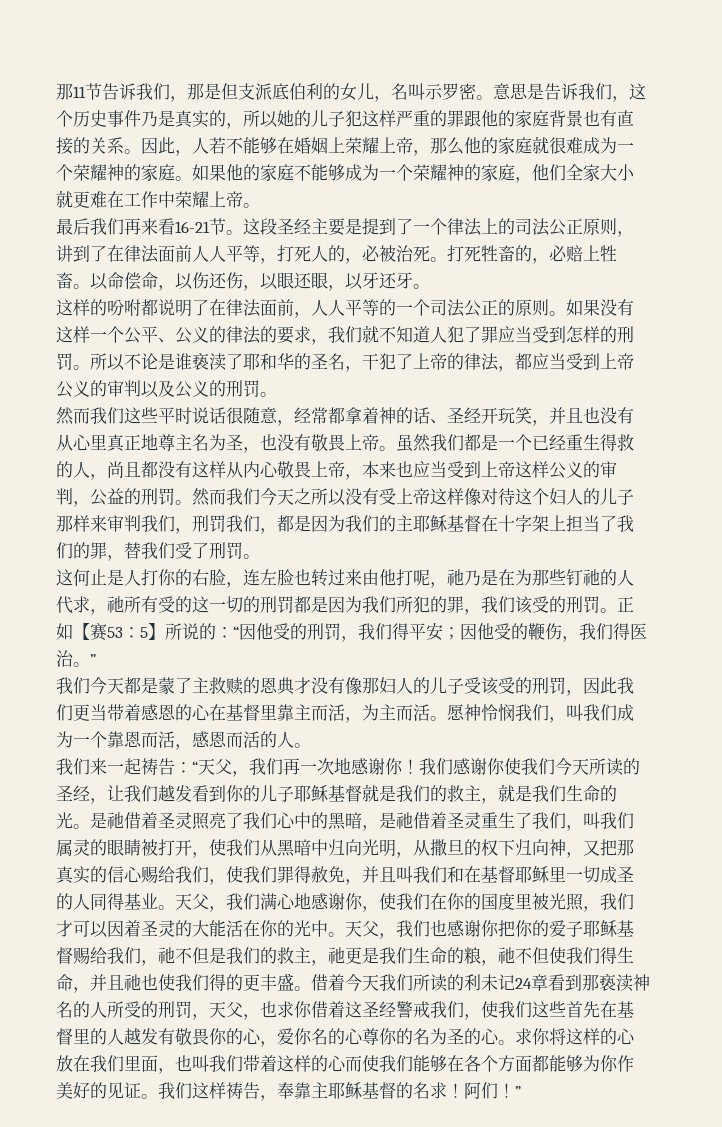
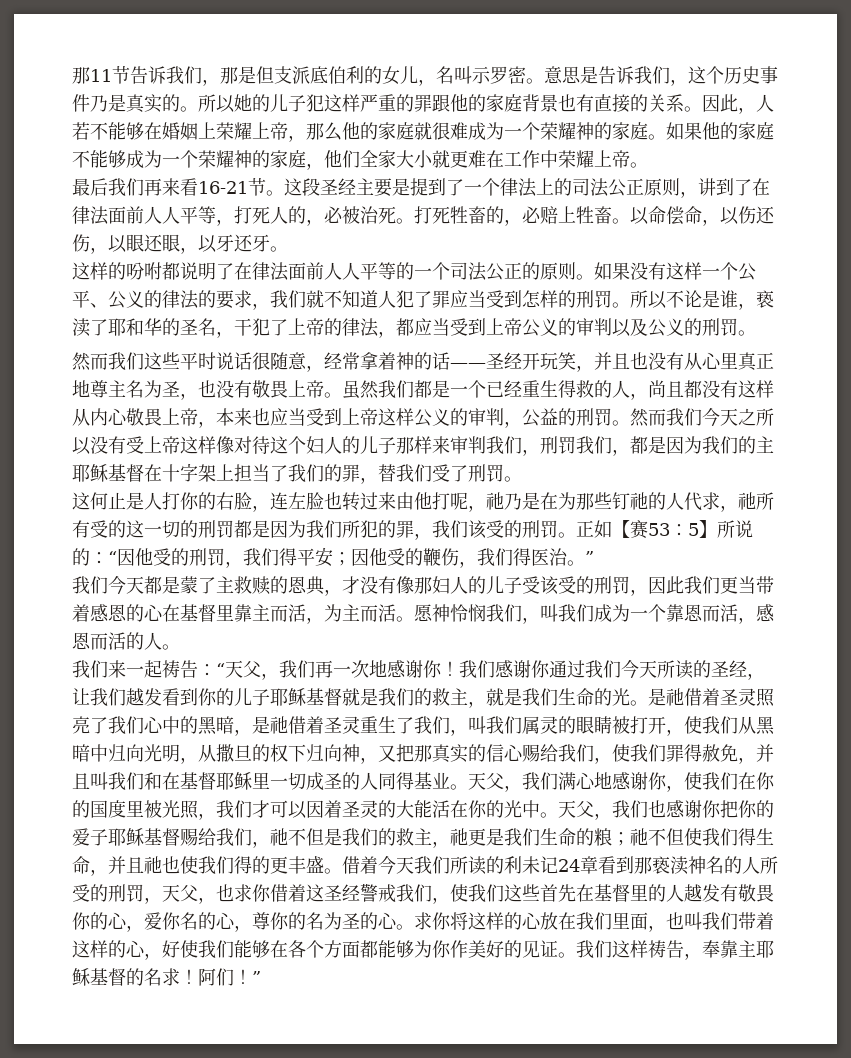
[226,123,243,129] ， -> [180,106,198,112] 。
[294,312,311,318] ， -> (324, 271) none
(192, 361) none -> [738,303,756,310] ，
[328,407,345,424] 都 -> (360, 361) none
[430,419,447,424] 、 -> [450,363,486,368] ——
(295, 686) none -> [324,589,342,596] ，
[504,758,521,775] 使 -> [549,660,585,678] 通过
[481,960,498,966] ， -> [612,832,630,846] ；
(363, 1036) none -> [234,925,252,932] ，
[345,1055,362,1072] 而 -> [144,940,180,960] ，好

